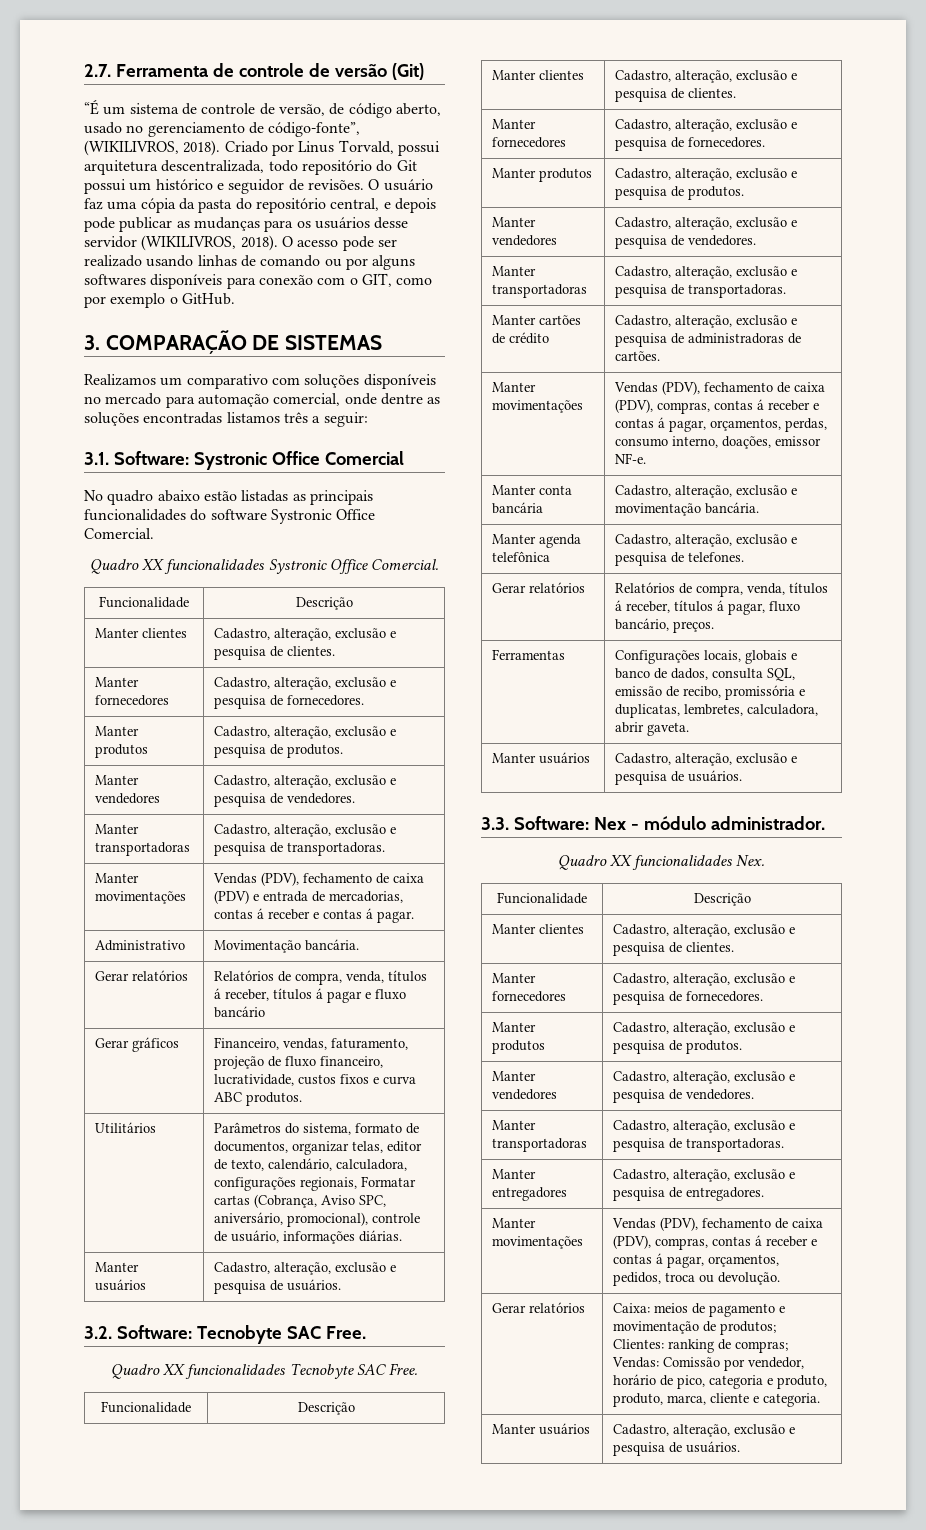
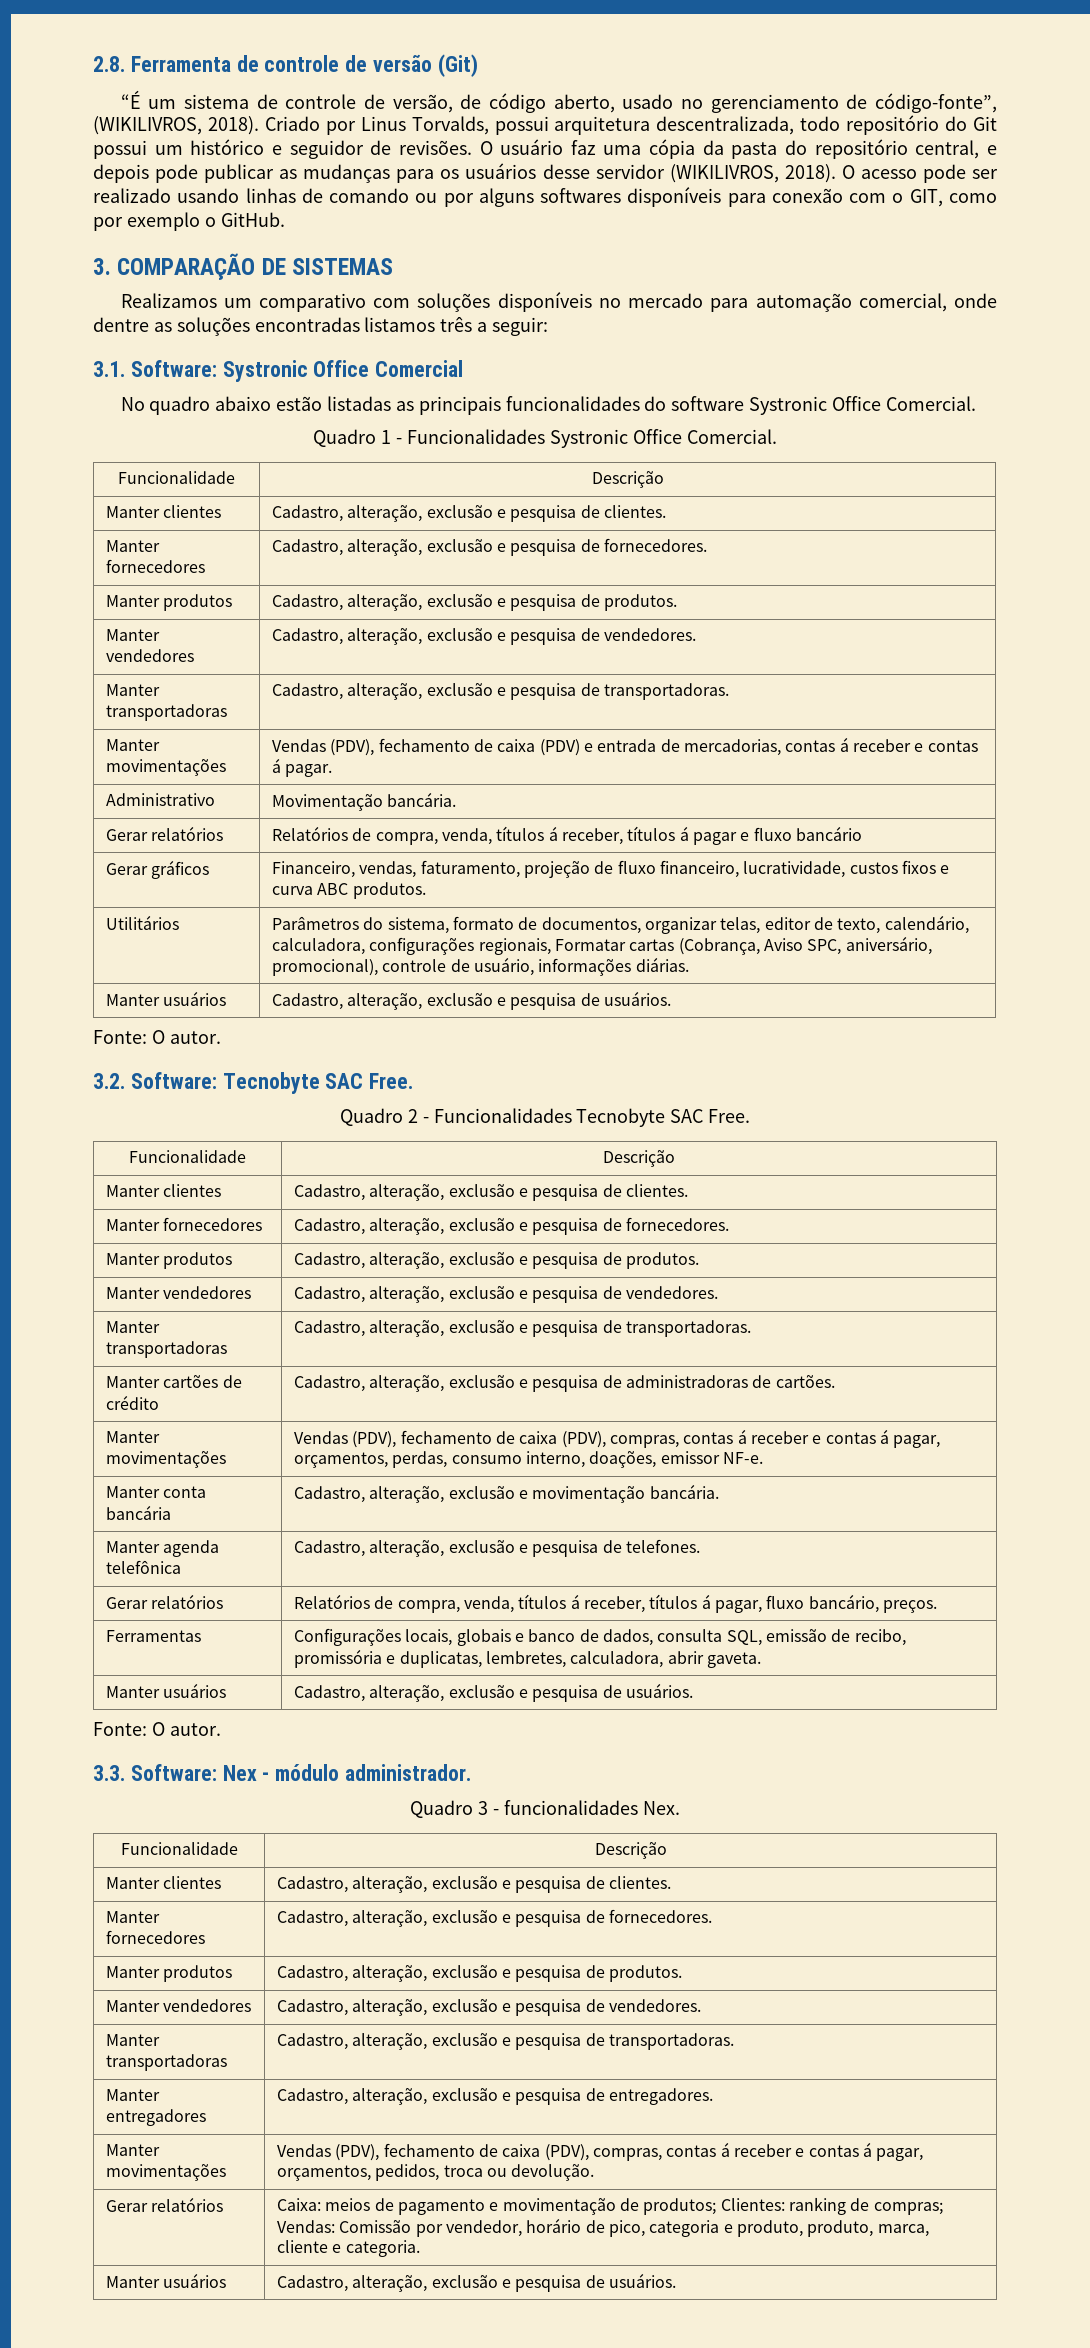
[84,64,111,77] 2.7. -> [93,56,125,72] 2.8.
[338,140,394,154] Torvald, -> [411,116,489,135] Torvalds,
[142,559,266,574] XX funcionalidades -> [381,429,545,444] 1 - Funcionalidades
(342, 1285) none -> [93,1030,221,1044] // Fonte: O autor.
[163,1364,287,1379] XX funcionalidades -> [407,1108,572,1123] 2 - Funcionalidades
(743, 776) none -> [93,1722,221,1736] // Fonte: O autor.
[609,855,632,866] XX -> [478,1801,499,1815] 3 -

